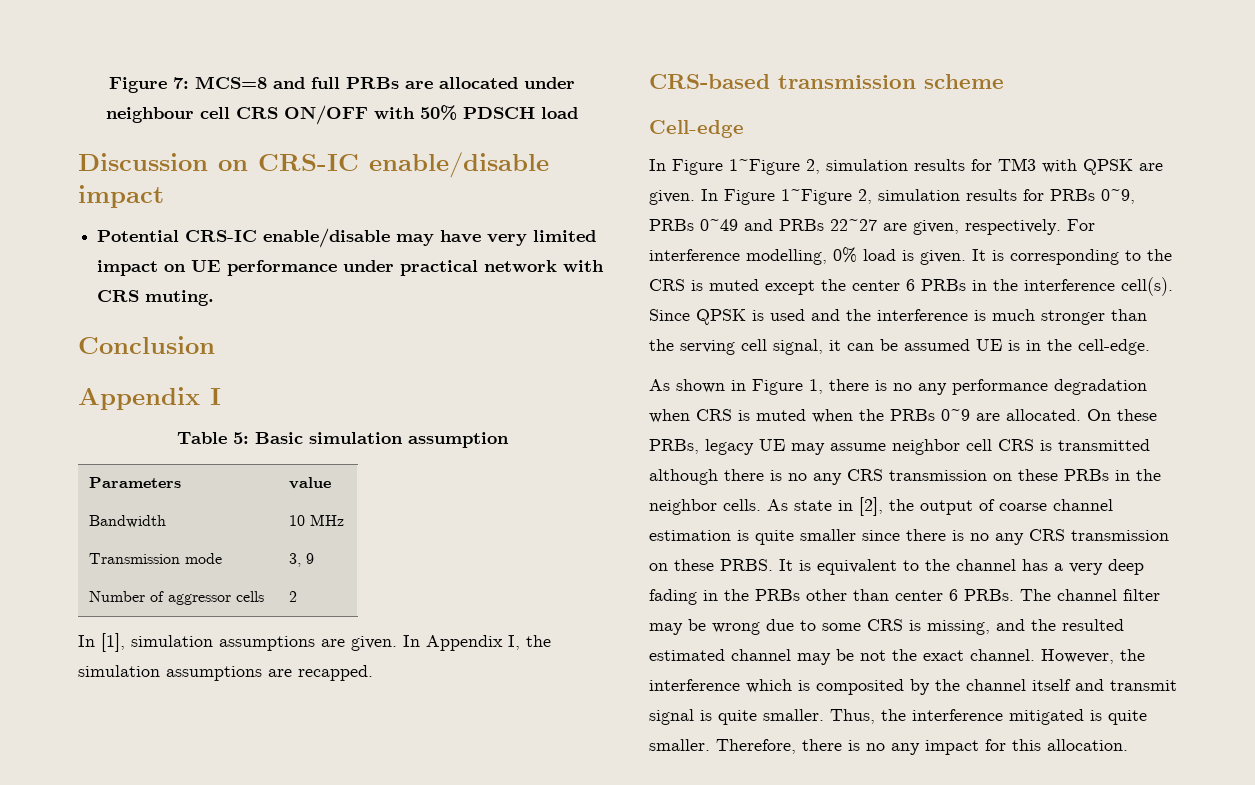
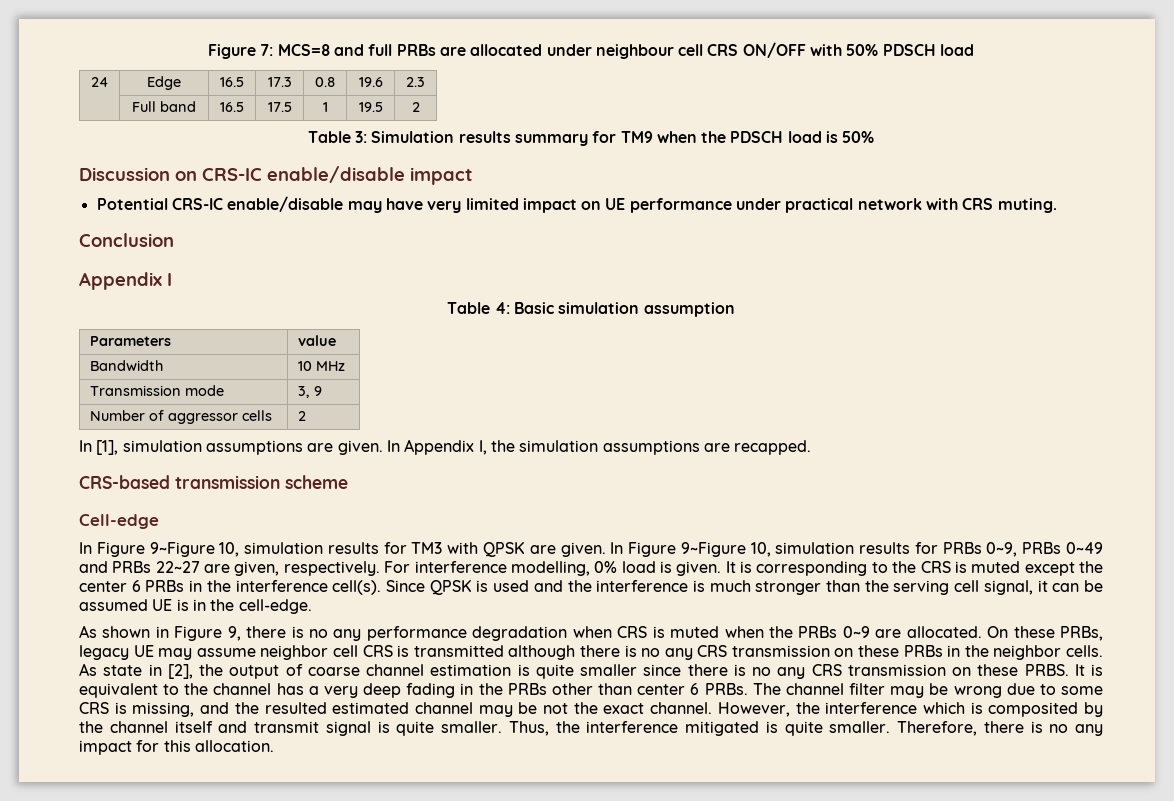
(578, 113) none -> [91,77,108,87] [147,76,181,90] [220,77,244,87] [267,77,292,87] [315,77,335,87] [358,77,383,87] [406,77,425,87] [132,101,196,112] [220,102,244,112] [267,102,292,112] [322,102,328,112] [358,102,383,112] [411,102,420,112] [307,131,875,146] // 24 | Edge | 16.5 | 17.3 | 0.8 | 19.6 | 2.3 // | Full band | 16.5 | 17.5 | 1 | 19.5 | 2 // Table 3: Simulation results summary for TM9 when the PDSCH load is 50%
[232,432,249,444] 5: -> [494,302,510,314] 4:
[729,159,820,175] 1~Figure 2, -> [149,542,240,557] 9~Figure 10,
[781,189,872,205] 1~Figure 2, -> [680,542,771,557] 9~Figure 10,
[809,379,823,394] 1, -> [227,626,241,641] 9,

